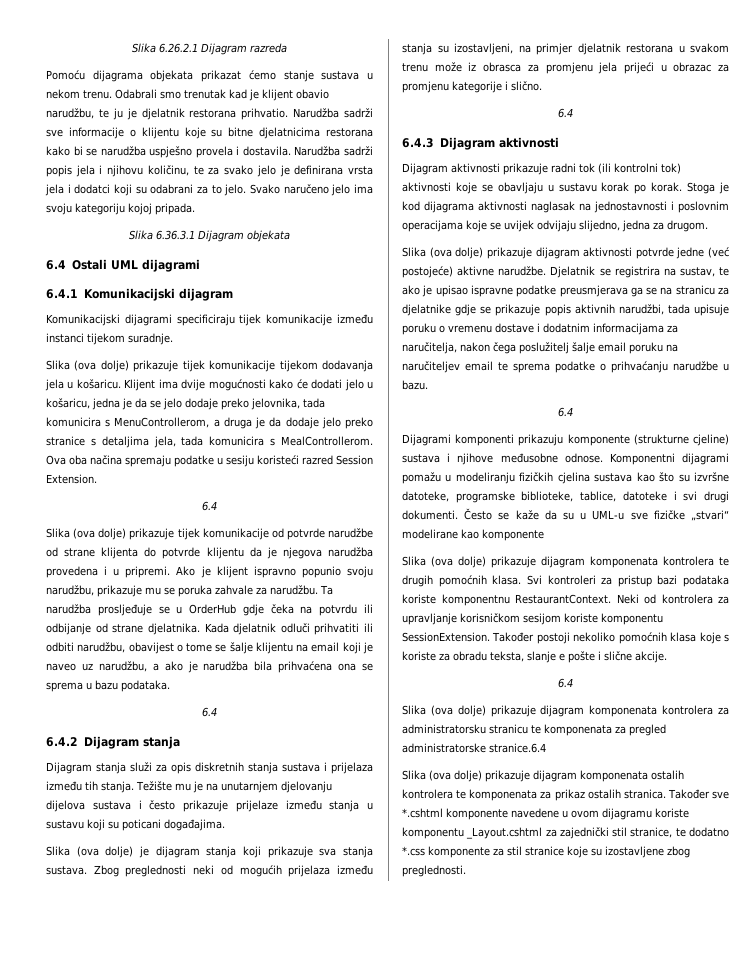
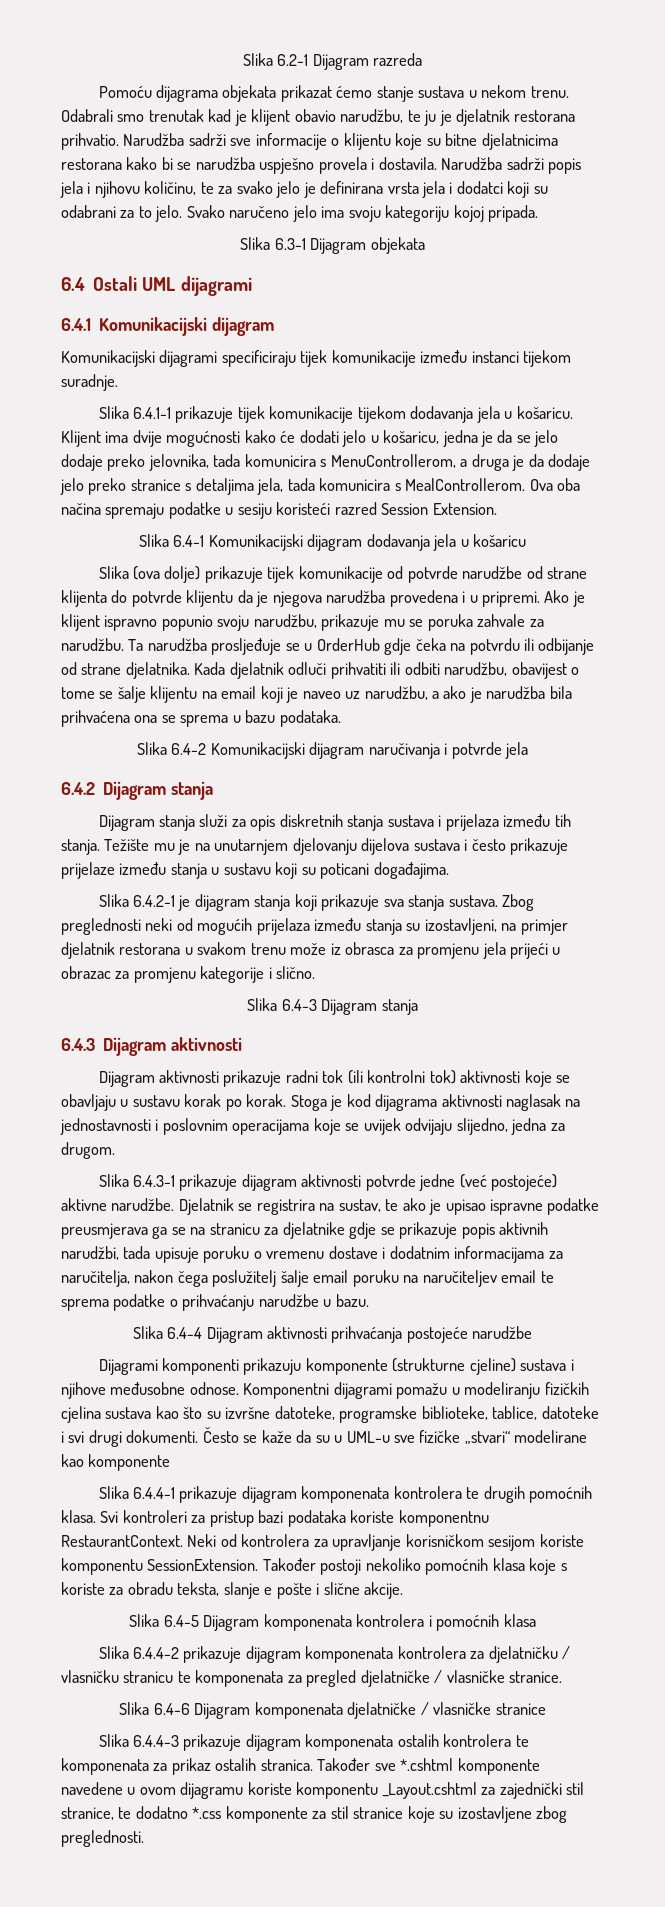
[132,43,198,53] Slika 6.26.2.1 -> [242,53,309,66] Slika 6.2-1
[156,230,195,240] 6.36.3.1 -> [274,238,306,250] 6.3-1
[74,360,129,372] (ova dolje) -> [132,407,171,419] 6.4.1-1
[202,501,217,511] 6.4 -> [138,534,527,551] Slika 6.4-1 Komunikacijski dijagram dodavanja jela u košaricu
[202,707,217,717] 6.4 -> [136,742,529,759] Slika 6.4-2 Komunikacijski dijagram naručivanja i potvrde jela
[76,846,134,858] (ova dolje) -> [132,895,175,907] 6.4.2-1
[558,108,573,118] 6.4 -> [247,998,418,1015] Slika 6.4-3 Dijagram stanja
[429,247,484,259] (ova dolje) -> [132,1175,175,1187] 6.4.3-1
[558,407,573,417] 6.4 -> [132,1326,533,1343] Slika 6.4-4 Dijagram aktivnosti prihvaćanja postojeće narudžbe
[431,556,486,568] (ova dolje) -> [132,1487,175,1499] 6.4.4-1
[558,678,573,688] [402,705,486,717] 6.4 // Slika (ova dolje) -> [129,1614,536,1631] [98,1646,179,1659] Slika 6.4-5 Dijagram komponenata kontrolera i pomoćnih klasa // Slika 6.4.4-2
[402,724,486,734] administratorsku -> [488,1646,571,1663] [61,1670,119,1683] djelatničku / vlasničku
[402,743,546,753] [402,770,482,782] administratorske stranice.6.4 // Slika (ova dolje) -> [360,1670,563,1687] [119,1702,546,1719] [98,1734,179,1747] djelatničke / vlasničke stranice. // Slika 6.4-6 Dijagram komponenata djelatničke / vlasničke stranice // Slika 6.4.4-3

